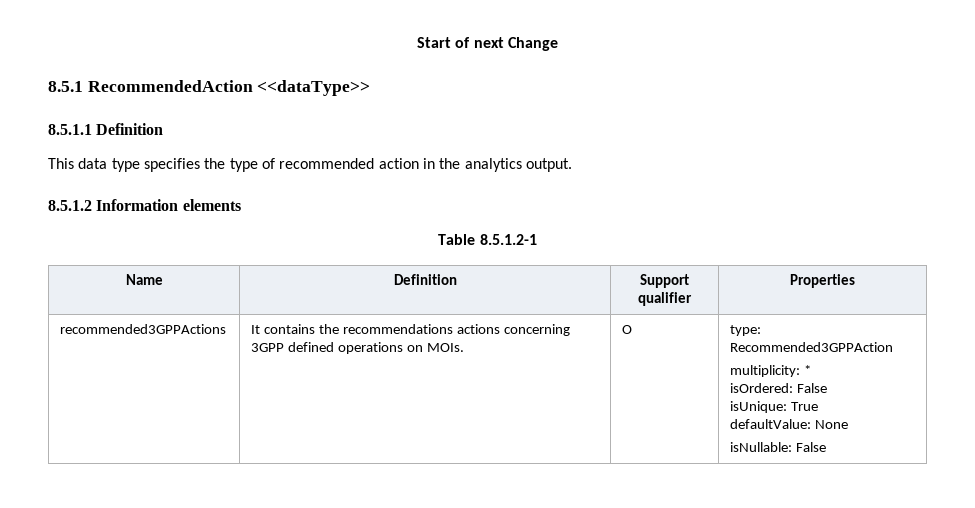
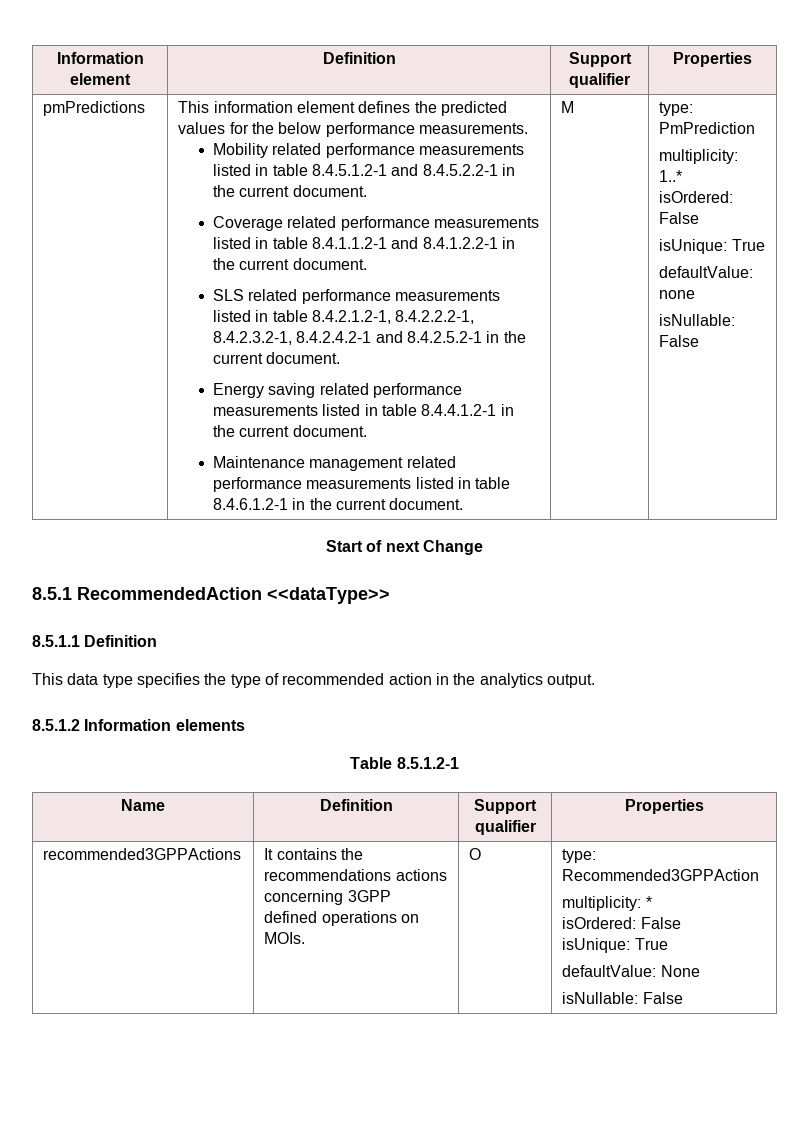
(417, 42) none -> [56,52,144,64] [70,73,131,85] [322,52,396,64] [568,52,632,67] [569,73,630,88] [673,52,752,67] [43,101,146,116] [178,101,507,116] [178,122,528,137] [213,143,525,158] [213,164,516,176] [213,185,367,197] [213,216,540,231] [213,237,516,249] [213,258,367,270] [213,289,501,304] [213,310,475,324] [213,331,526,345] [213,352,341,364] [213,383,463,398] [213,404,514,416] [213,425,367,437] [213,456,456,471] [213,477,511,492] [213,498,464,510] [561,101,575,113] [659,102,694,116] [659,122,756,134] [659,149,739,164] [659,170,683,182] [659,191,734,203] [659,212,700,224] [659,239,765,254] [659,266,754,278] [659,290,696,299] [659,314,736,326] [659,335,700,347] Information element | Definition | Support qualifier | Properties // pmPredictions | This information element defines the predicted values for the below performance measurements. // Mobility related performance measurements listed in table 8.4.5.1.2-1 and 8.4.5.2.2-1 in the current document. // Coverage related performance measurements listed in table 8.4.1.1.2-1 and 8.4.1.2.2-1 in the current document. // SLS related performance measurements listed in table 8.4.2.1.2-1, 8.4.2.2.2-1, 8.4.2.3.2-1, 8.4.2.4.2-1 and 8.4.2.5.2-1 in the current document. // Energy saving related performance measurements listed in table 8.4.4.1.2-1 in the current document. // Maintenance management related performance measurements listed in table 8.4.6.1.2-1 in the current document. | M | type: PmPrediction // multiplicity: 1..* // isOrdered: False // isUnique: True // defaultValue: none // isNullable: False //

